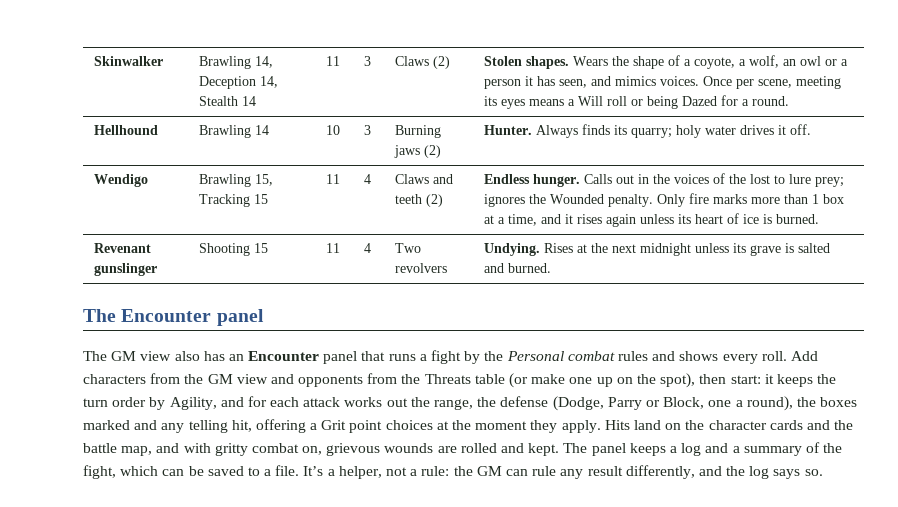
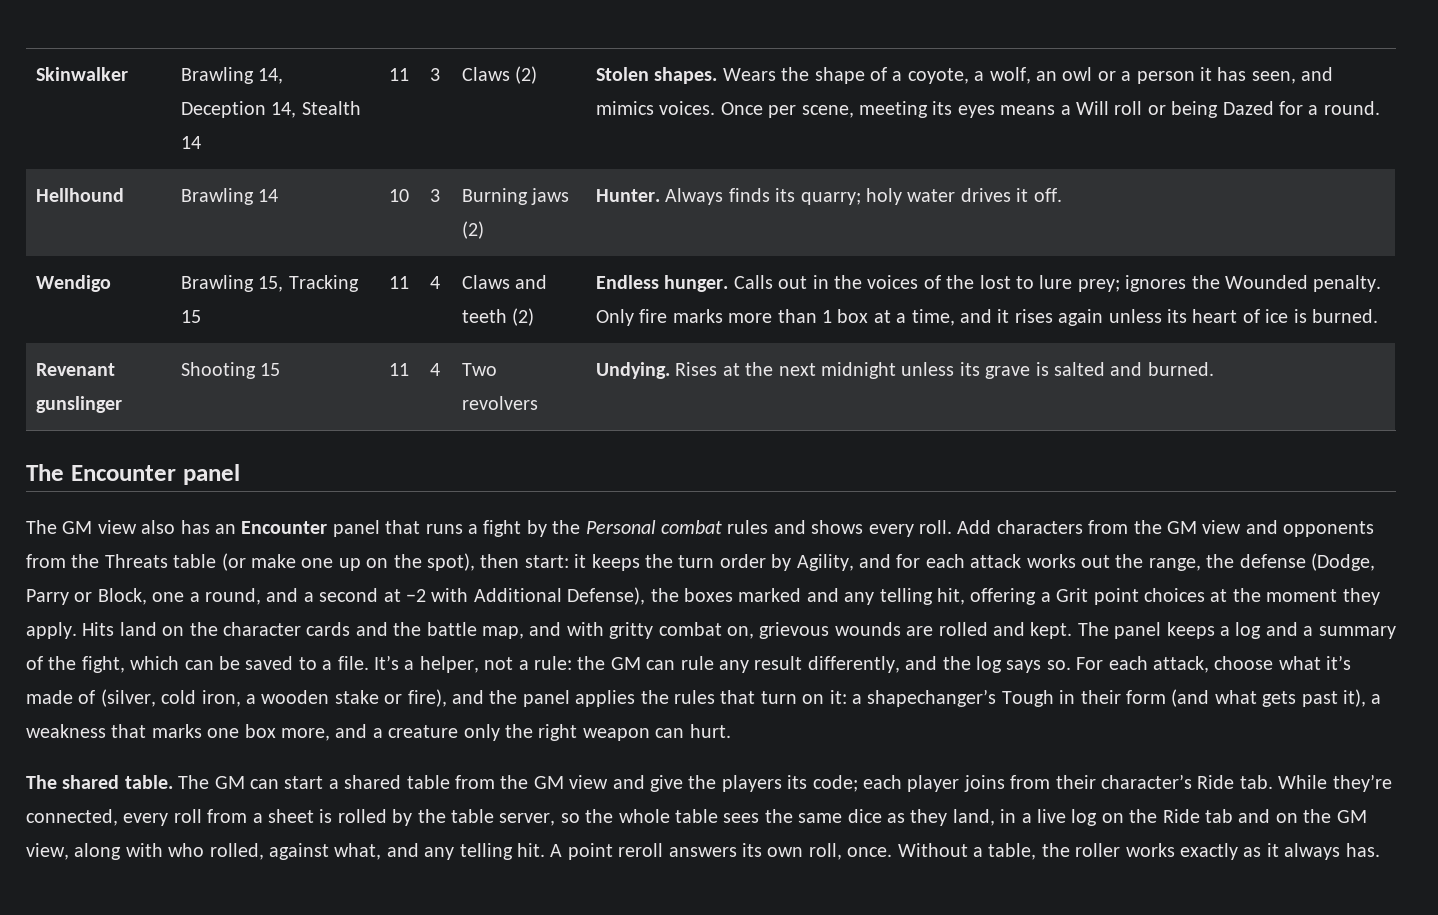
[746,396,793,411] round), -> [205,587,646,605] round, and a second at −2 with Additional Defense),
(823, 472) none -> [1076,655,1352,673] [26,689,1382,707] [26,724,731,741] [26,774,1392,792] [26,809,1367,826] [26,843,1380,860] For each attack, choose what it’s made of (silver, cold iron, a wooden stake or fire), and the panel applies the rules that turn on it: a shapechanger’s Tough in their form (and what gets past it), a weakness that marks one box more, and a creature only the right weapon can hurt. // The shared table. The GM can start a shared table from the GM view and give the players its code; each player joins from their character’s Ride tab. While they’re connected, every roll from a sheet is rolled by the table server, so the whole table sees the same dice as they land, in a live log on the Ride tab and on the GM view, along with who rolled, against what, and any telling hit. A point reroll answers its own roll, once. Without a table, the roller works exactly as it always has.

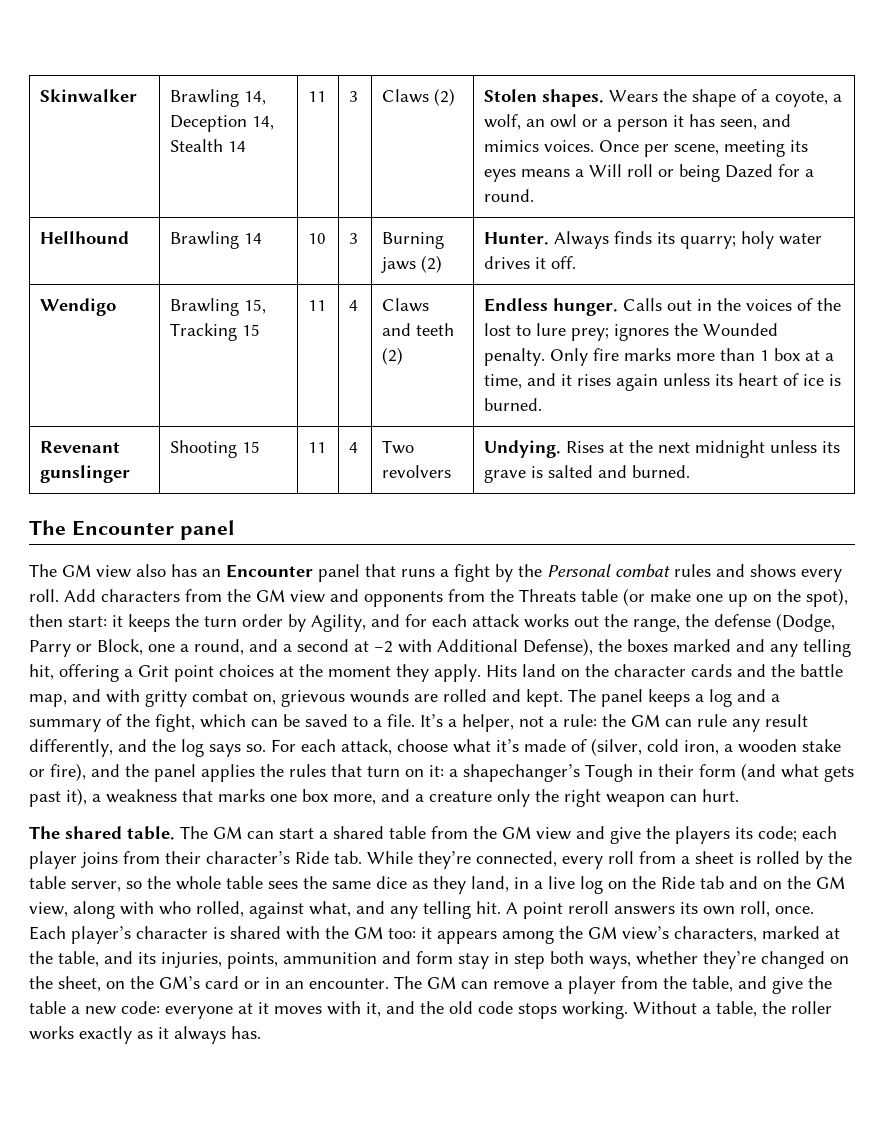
(893, 852) none -> [29,926,840,944] [29,951,849,969] [29,976,832,994] [29,1001,628,1019] Each player’s character is shared with the GM too: it appears among the GM view’s characters, marked at the table, and its injuries, points, ammunition and form stay in step both ways, whether they’re changed on the sheet, on the GM’s card or in an encounter. The GM can remove a player from the table, and give the table a new code: everyone at it moves with it, and the old code stops working.

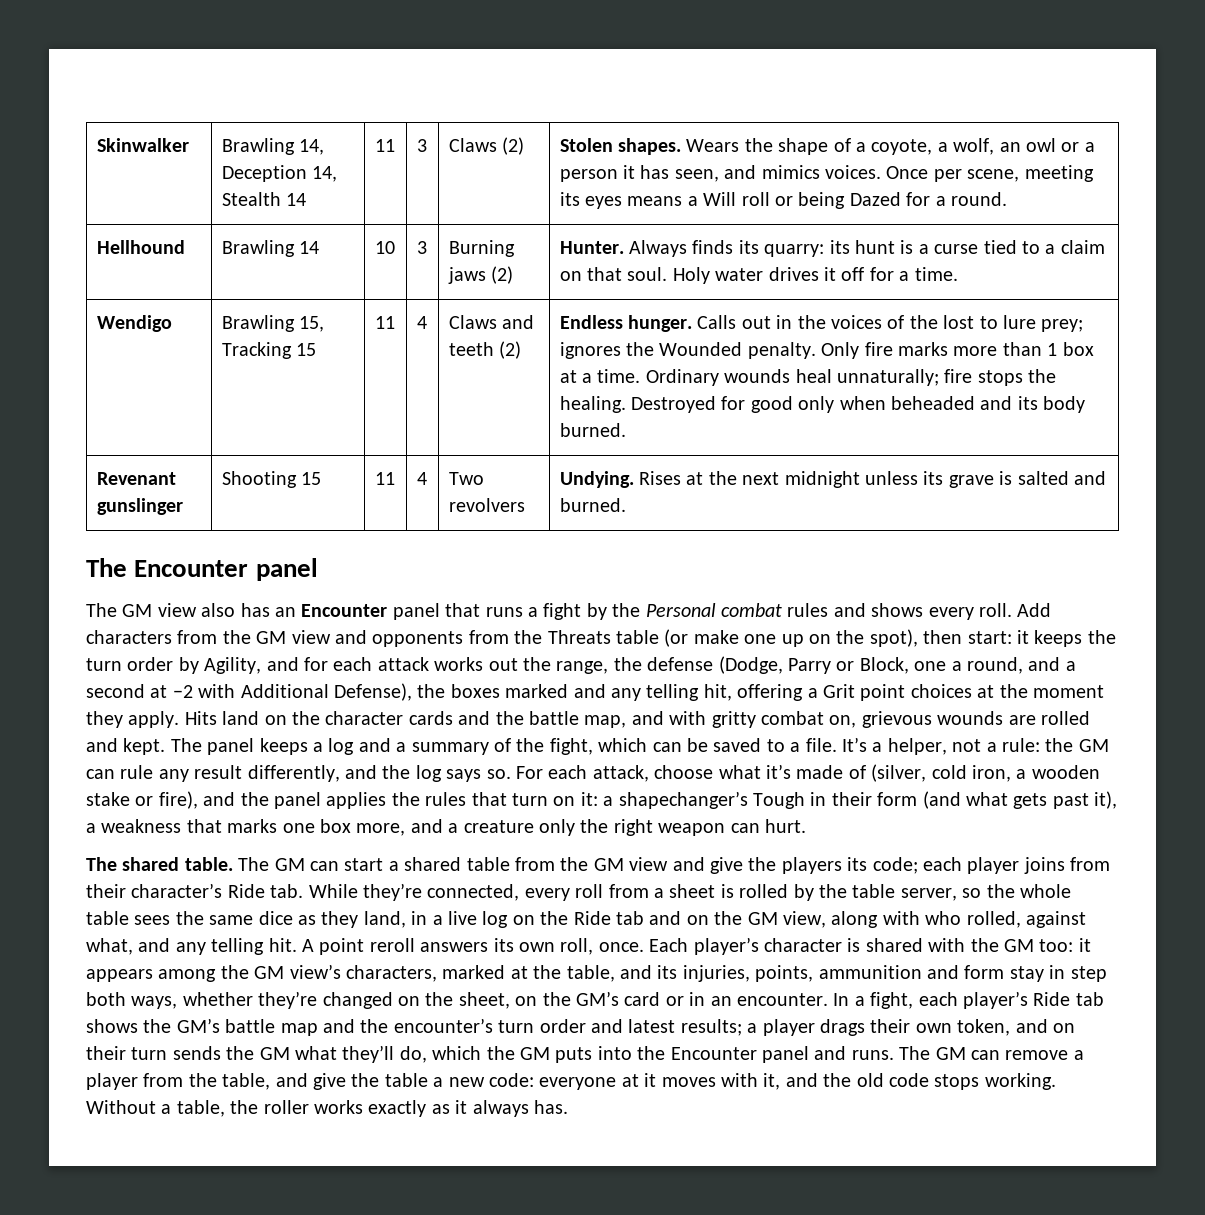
[680,231,823,249] [484,256,577,269] quarry; holy water drives it off. -> [764,240,1105,257] [559,267,958,284] quarry: its hunt is a curse tied to a claim on that soul. Holy water drives it off for a time.
[484,373,842,391] time, and it rises again unless its heart of ice is -> [597,369,1057,386] [559,396,1086,413] time. Ordinary wounds heal unnaturally; fire stops the healing. Destroyed for good only when beheaded and its body
(389, 983) none -> [833,991,1104,1009] [86,1018,1075,1036] [86,1045,894,1063] In a fight, each player’s Ride tab shows the GM’s battle map and the encounter’s turn order and latest results; a player drags their own token, and on their turn sends the GM what they’ll do, which the GM puts into the Encounter panel and runs.

